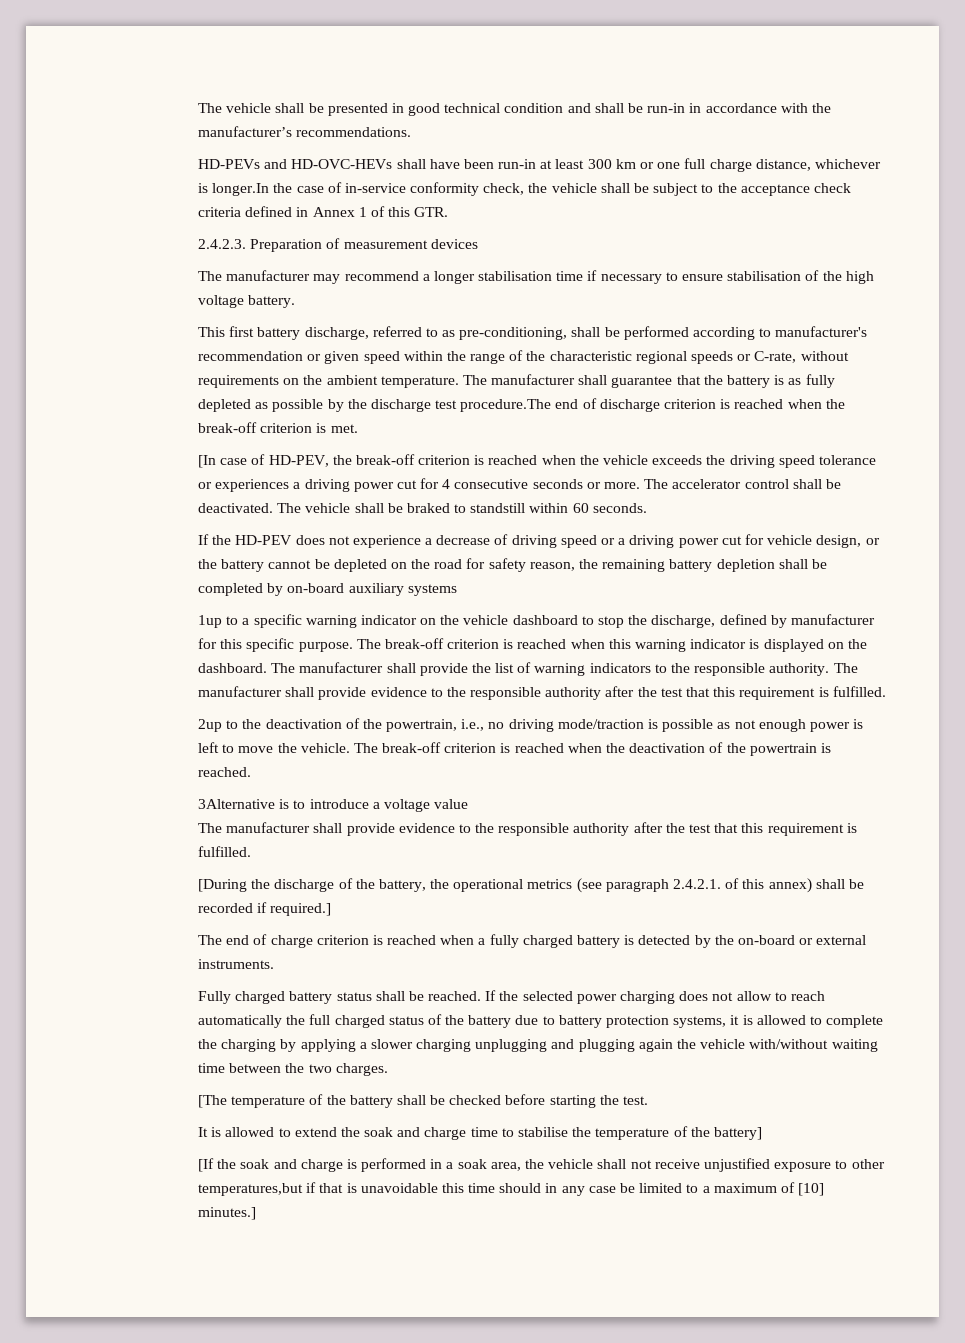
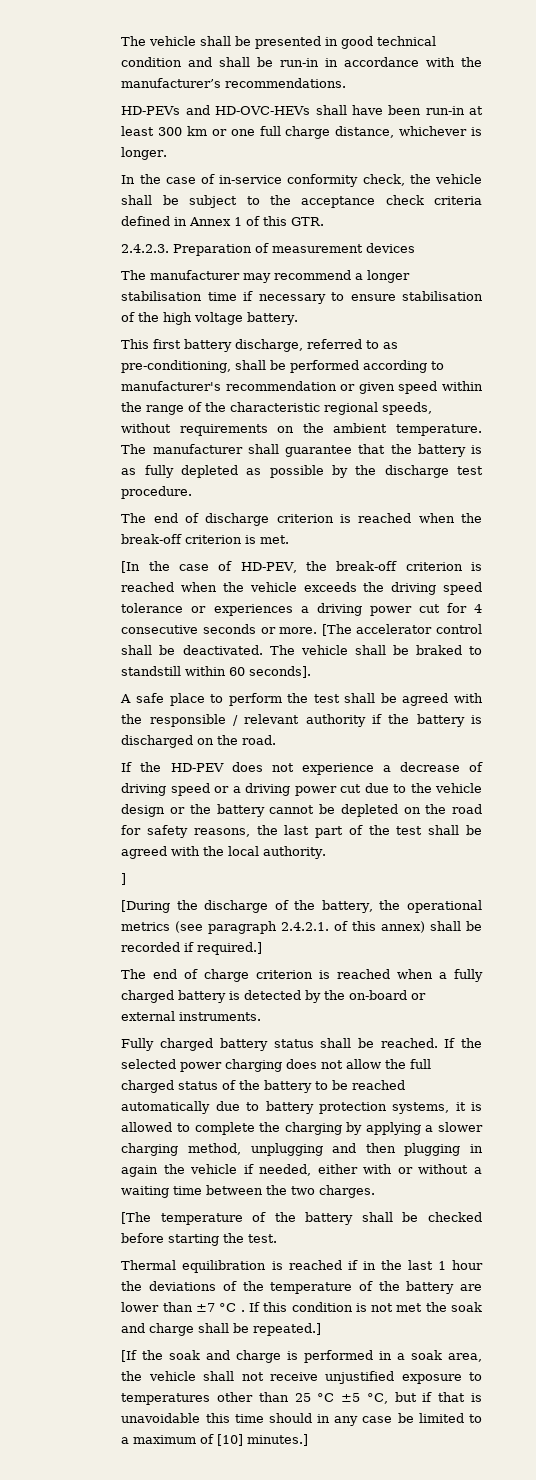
[212,183,270,196] longer.In -> [121,147,168,160] [121,175,136,184] longer. // In
[691,351,797,364] speeds or C-rate, -> [382,402,433,415] speeds,
[460,399,552,412] procedure.The -> [121,486,193,499] [121,513,147,523] procedure. // The
(216, 461) none -> [148,561,170,571] the
[644,479,669,489] The -> [321,624,352,636] [The
[592,503,647,513] seconds. -> [249,666,312,678] [120,693,484,706] [121,714,482,727] [121,735,277,748] seconds]. // A safe place to perform the test shall be agreed with the responsible / relevant authority if the battery is discharged on the road.
[744,534,862,548] for vehicle design, -> [364,783,482,793] [121,804,166,817] due to the vehicle design
[529,559,827,572] [197,583,457,596] [197,614,875,628] [197,638,867,652] [197,662,858,676] [197,686,886,700] [197,718,864,732] [197,742,831,756] [197,767,251,777] [197,799,469,812] [197,822,857,836] [197,846,251,857] reason, the remaining battery depletion shall be completed by on-board auxiliary systems // 1up to a specific warning indicator on the vehicle dashboard to stop the discharge, defined by manufacturer for this specific purpose. The break-off criterion is reached when this warning indicator is displayed on the dashboard. The manufacturer shall provide the list of warning indicators to the responsible authority. The manufacturer shall provide evidence to the responsible authority after the test that this requirement is fulfilled. // 2up to the deactivation of the powertrain, i.e., no driving mode/traction is possible as not enough power is left to move the vehicle. The break-off criterion is reached when the deactivation of the powertrain is reached. // 3Alternative is to introduce a voltage value // The manufacturer shall provide evidence to the responsible authority after the test that this requirement is fulfilled. -> [193,825,482,838] [121,846,327,859] [121,873,127,885] reasons, the last part of the test shall be agreed with the local authority. // ]
[774,991,825,1001] [197,1015,282,1028] to reach automatically -> (382, 1064) none
(512, 1021) none -> [315,1080,406,1090] [121,1101,211,1114] to be reached automatically
(472, 1045) none -> [188,1143,242,1155] method,
[578,1039,829,1052] plugging again the vehicle with/without -> [365,1143,483,1156] [121,1164,482,1177] then plugging in again the vehicle if needed, either with or without a
[197,1126,762,1140] It is allowed to extend the soak and charge time to stabilise the temperature of the battery] -> [121,1260,484,1273] [121,1281,482,1294] [121,1302,482,1312] [121,1323,322,1336] Thermal equilibration is reached if in the last 1 hour the deviations of the temperature of the battery are lower than ±7 °C . If this condition is not met the soak and charge shall be repeated.]
[851,1159,885,1169] [197,1183,303,1196] other temperatures,but -> [121,1392,417,1405] temperatures other than 25 °C ±5 °C, but

